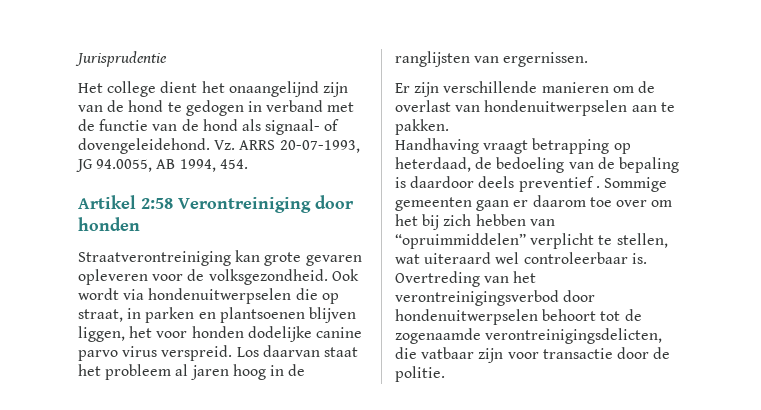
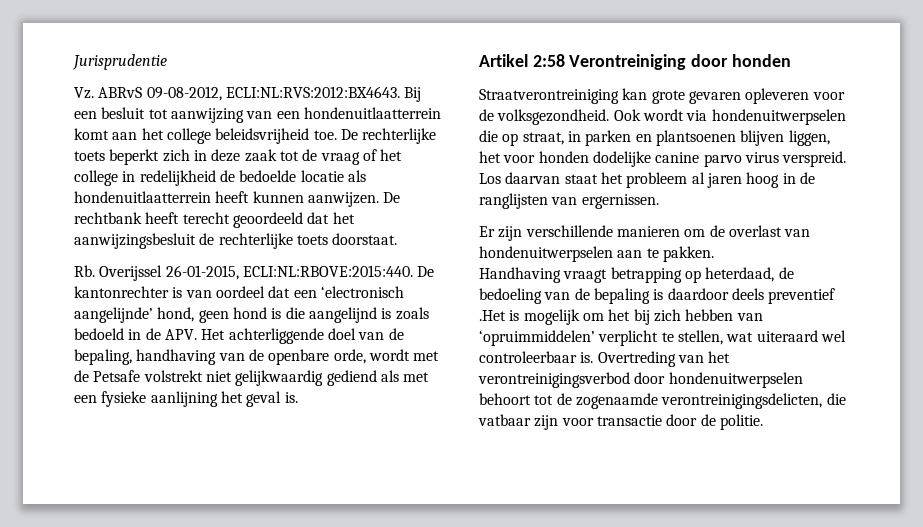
[78,81,348,97] [78,100,355,116] [78,119,340,135] [78,138,360,154] [76,159,248,172] Het college dient het onaangelijnd zijn van de hond te gedogen in verband met de functie van de hond als signaal- of dovengeleidehond. Vz. ARRS 20-07-1993, JG 94.0055, AB 1994, 454. -> [74,86,422,102] [74,107,441,123] [74,128,437,144] [74,149,403,165] [74,170,366,186] [74,191,401,207] [74,212,355,228] [74,233,398,249] [74,265,435,281] [74,286,404,298] [74,307,429,323] [74,328,404,344] [74,349,440,365] [74,370,430,386] [74,391,298,407] Vz. ABRvS 09-08-2012, ECLI:NL:RVS:2012:BX4643. Bij een besluit tot aanwijzing van een hondenuitlaatterrein komt aan het college beleidsvrijheid toe. De rechterlijke toets beperkt zich in deze zaak tot de vraag of het college in redelijkheid de bedoelde locatie als hondenuitlaatterrein heeft kunnen aanwijzen. De rechtbank heeft terecht geoordeeld dat het aanwijzingsbesluit de rechterlijke toets doorstaat. // Rb. Overijssel 26-01-2015, ECLI:NL:RBOVE:2015:440. De kantonrechter is van oordeel dat een ‘electronisch aangelijnde’ hond, geen hond is die aangelijnd is zoals bedoeld in de APV. Het achterliggende doel van de bepaling, handhaving van de openbare orde, wordt met de Petsafe volstrekt niet gelijkwaardig gediend als met een fysieke aanlijning het geval is.
[595,177,667,192] [395,195,647,211] . Sommige gemeenten gaan er daarom toe over -> [479,309,580,325] .Het is mogelijk
[395,233,526,249] “opruimmiddelen” -> [479,330,595,346] ‘opruimmiddelen’

